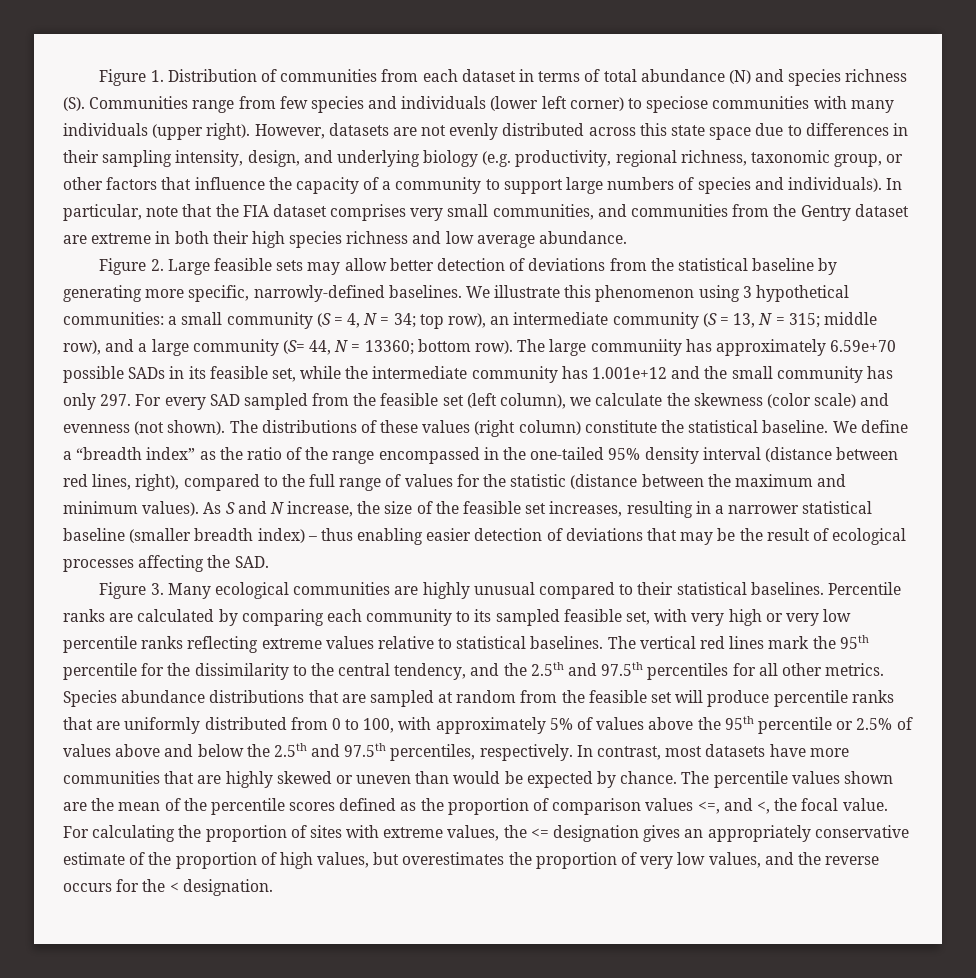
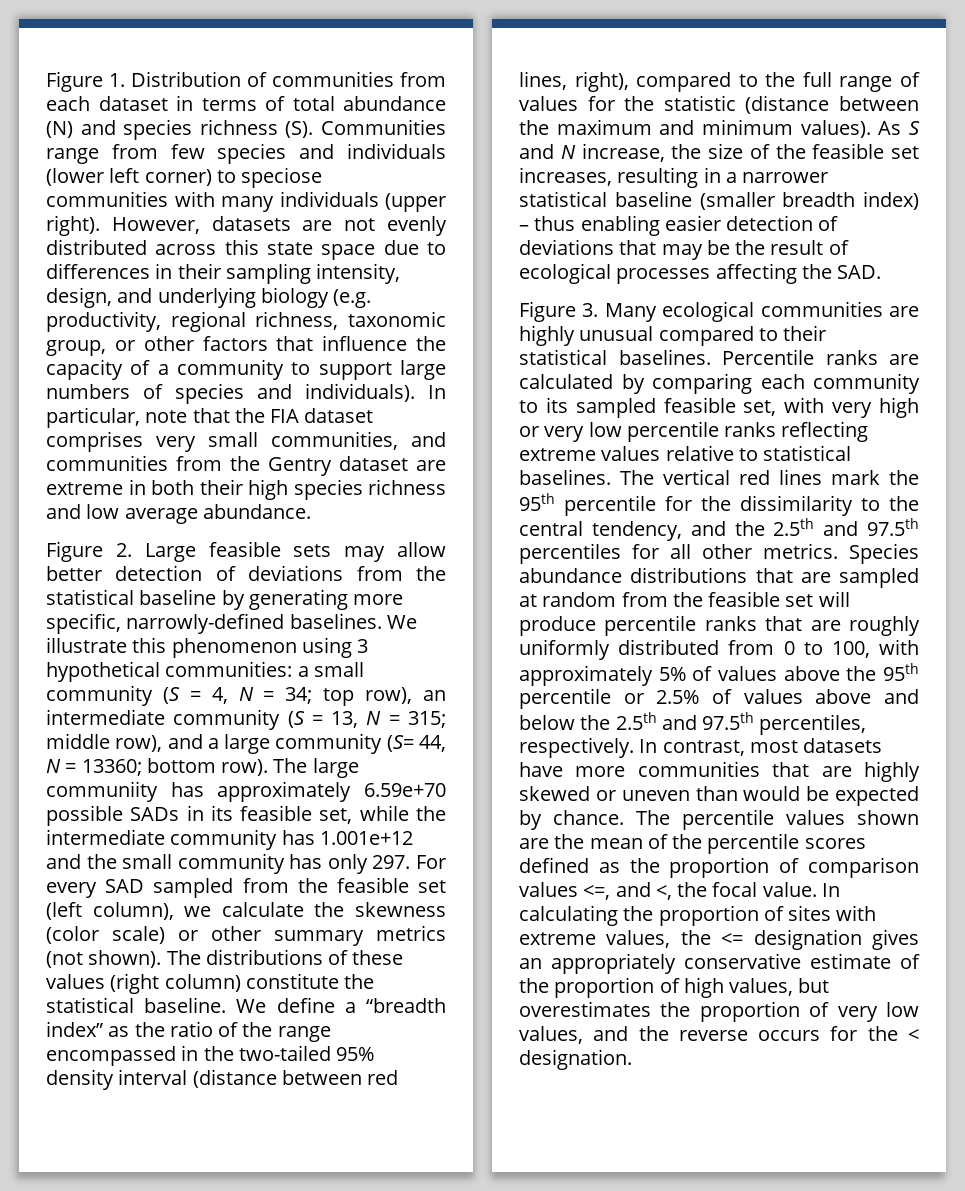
[860,393,890,406] [63,424,130,433] and evenness -> [178,925,446,946] or other summary metrics
[530,447,605,460] one-tailed -> [238,1045,331,1061] two-tailed
(121, 725) none -> [849,616,920,636] roughly
[63,826,89,838] For -> [821,883,840,897] In

